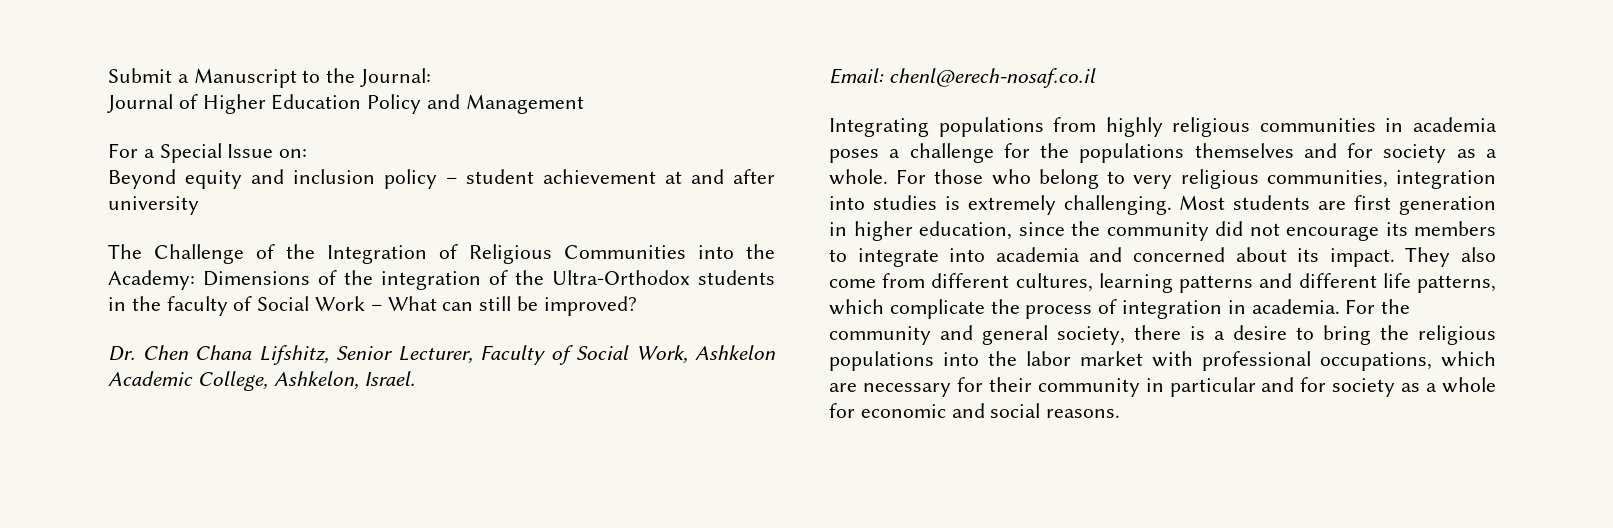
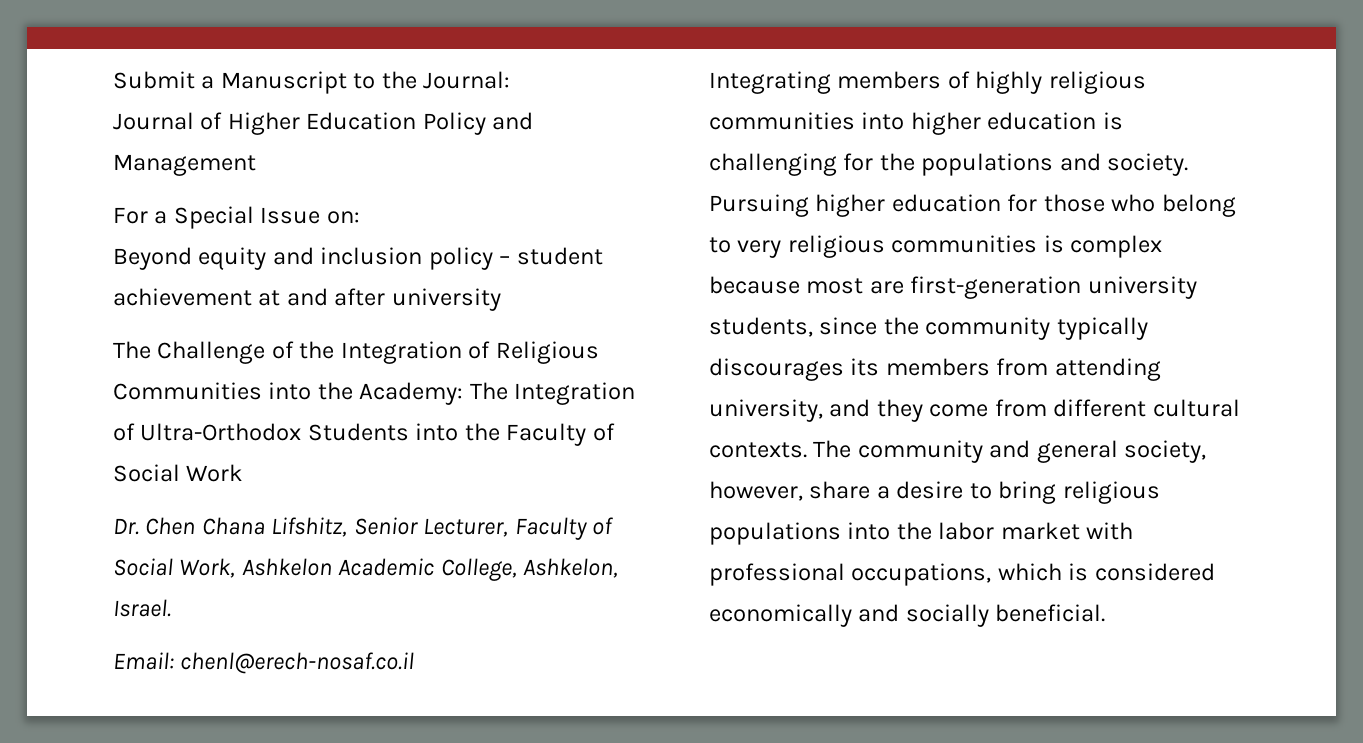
[203,270,775,290] [108,296,637,316] Dimensions of the integration of the Ultra-Orthodox students in the faculty of Social Work – What can still be improved? -> [469,382,636,405] [113,423,615,446] [113,464,244,482] The Integration of Ultra-Orthodox Students into the Faculty of Social Work
[938,117,1097,137] populations from -> [837,71,970,89] members of
[1385,117,1497,132] [829,143,1497,163] [829,169,927,185] in academia poses a challenge for the populations themselves and for society as a whole. For -> [861,112,1123,135] [709,153,1189,176] [709,194,1038,217] into higher education is challenging for the populations and society. Pursuing higher education for
[1266,170,1496,189] [829,195,1496,215] [829,221,1496,241] [829,247,1496,267] [829,273,1496,293] [829,299,1411,319] communities, integration into studies is extremely challenging. Most students are first generation in higher education, since the community did not encourage its members to integrate into academia and concerned about its impact. They also come from different cultures, learning patterns and different life patterns, which complicate the process of integration in academia. For the -> [891,235,1163,258] [709,276,1197,299] [709,317,1148,340] [709,358,1161,381] [709,399,1240,422] [709,440,852,458] communities is complex because most are first-generation university students, since the community typically discourages its members from attending university, and they come from different cultural contexts. The
[1134,325,1205,340] there is -> [709,481,871,501] however, share
[1380,325,1409,340] the -> (1057, 492) none
[829,377,1496,397] [829,403,1121,418] are necessary for their community in particular and for society as a whole for economic and social reasons. -> [1068,563,1215,581] [709,604,1106,627] is considered economically and socially beneficial.

